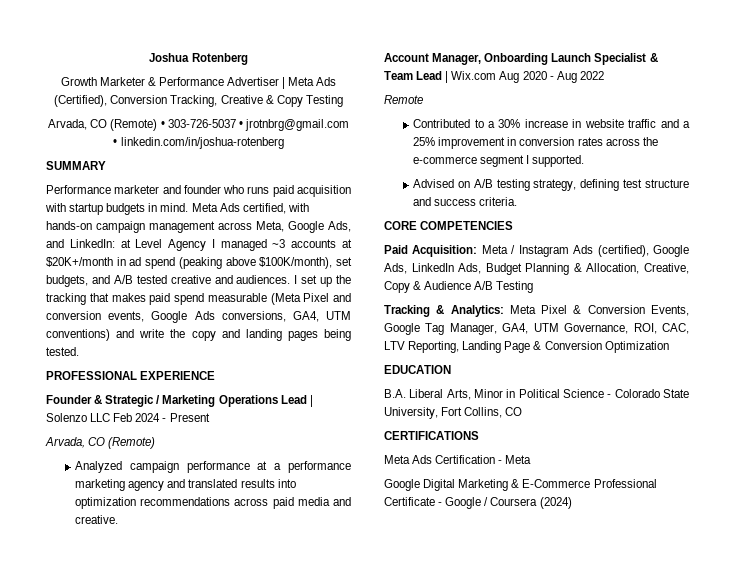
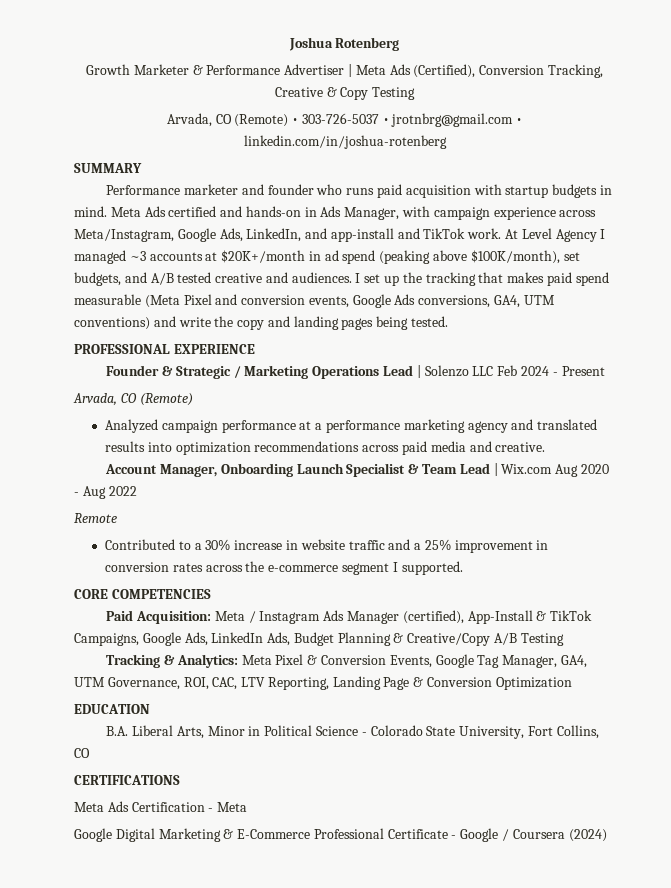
[242,203,309,214] [46,221,351,233] [46,239,131,248] certified, with hands-on campaign management across Meta, Google Ads, and LinkedIn: at -> [168,206,597,220] [74,228,519,242] certified and hands-on in Ads Manager, with campaign experience across Meta/Instagram, Google Ads, LinkedIn, and app-install and TikTok work. At
[413,179,689,191] [413,197,518,206] // Advised on A/B testing strategy, defining test structure and success criteria. -> (463, 568) none
[597,245,649,257] (certified), -> [347,610,593,624] [74,633,139,646] Manager (certified), App-Install & TikTok Campaigns,
[586,263,689,274] [384,281,472,293] Allocation, Creative, Copy & Audience -> [407,633,491,646] Creative/Copy

